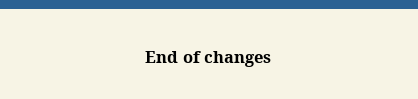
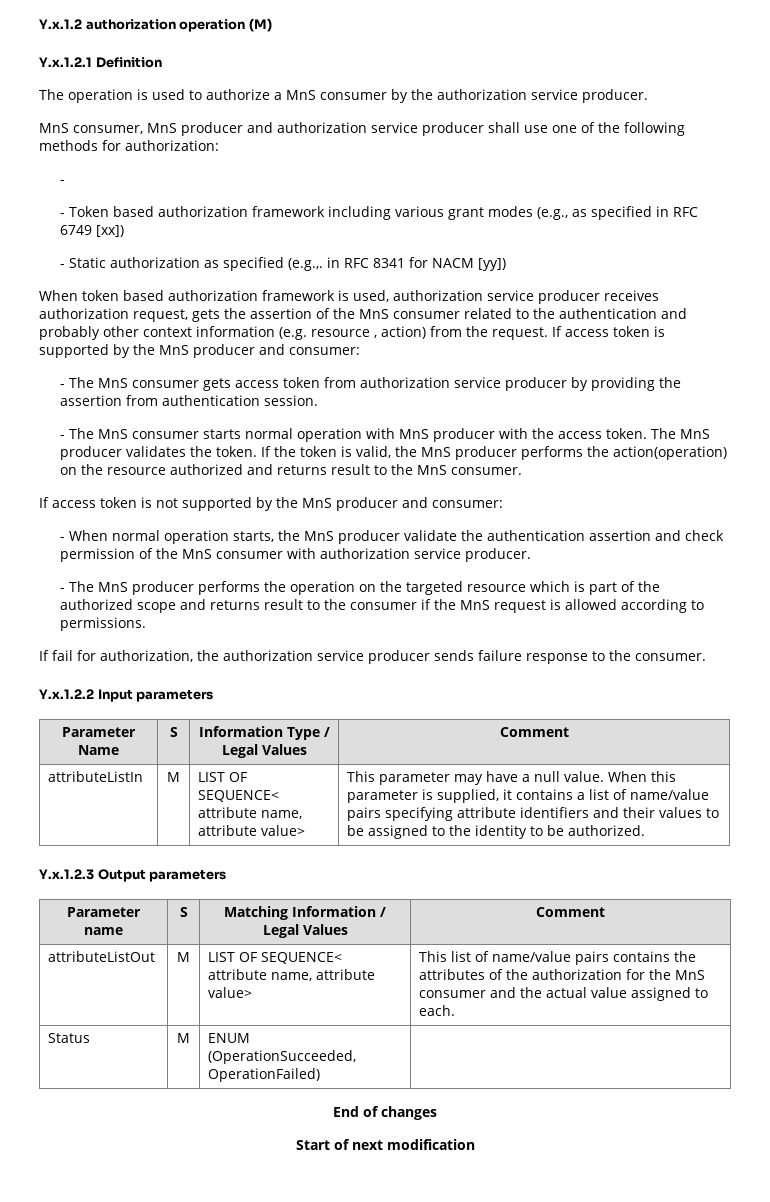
(145, 57) none -> [39,18,272,32] [39,57,162,68] [39,89,648,103] [39,122,685,136] [39,140,219,151] [59,180,65,184] [59,206,698,220] [59,225,124,237] [59,257,506,271] [39,290,659,304] [39,308,687,322] [39,326,665,340] [39,344,360,358] [59,377,681,391] [59,395,318,406] [59,428,710,442] [59,446,727,460] [59,464,522,475] [39,497,503,511] [59,530,724,544] [59,548,531,562] [59,581,660,595] [59,599,704,613] [59,617,146,631] [39,650,706,664] [39,689,214,702] [62,727,136,737] [78,745,119,755] [169,727,178,737] [198,726,330,740] [221,744,307,758] [499,727,569,737] [48,771,144,782] [167,772,180,782] [198,772,248,782] [198,790,280,802] [198,807,303,819] [198,825,306,836] [347,771,677,785] [347,789,710,803] [347,807,720,821] [347,825,646,839] [39,869,227,882] [67,907,141,917] [84,927,123,935] [179,907,188,917] [224,906,387,920] [262,924,348,938] [536,907,605,917] [48,951,156,962] [177,952,190,962] [208,952,343,964] [208,969,376,981] [208,987,253,998] [419,951,697,965] [419,969,706,980] [419,987,709,1001] [419,1005,456,1016] [48,1033,91,1043] [177,1033,190,1043] [208,1033,251,1043] [208,1050,357,1064] [208,1068,321,1082] Y.x.1.2 authorization operation (M) // Y.x.1.2.1 Definition // The operation is used to authorize a MnS consumer by the authorization service producer. // MnS consumer, MnS producer and authorization service producer shall use one of the following methods for authorization: // - // - Token based authorization framework including various grant modes (e.g., as specified in RFC 6749 [xx]) // - Static authorization as specified (e.g.,. in RFC 8341 for NACM [yy]) // When token based authorization framework is used, authorization service producer receives authorization request, gets the assertion of the MnS consumer related to the authentication and probably other context information (e.g. resource , action) from the request. If access token is supported by the MnS producer and consumer: // - The MnS consumer gets access token from authorization service producer by providing the assertion from authentication session. // - The MnS consumer starts normal operation with MnS producer with the access token. The MnS producer validates the token. If the token is valid, the MnS producer performs the action(operation) on the resource authorized and returns result to the MnS consumer. // If access token is not supported by the MnS producer and consumer: // - When normal operation starts, the MnS producer validate the authentication assertion and check permission of the MnS consumer with authorization service producer. // - The MnS producer performs the operation on the targeted resource which is part of the authorized scope and returns result to the consumer if the MnS request is allowed according to permissions. // If fail for authorization, the authorization service producer sends failure response to the consumer. // Y.x.1.2.2 Input parameters // Parameter Name | S | Information Type / Legal Values | Comment // attributeListIn | M | LIST OF SEQUENCE< attribute name, attribute value> | This parameter may have a null value. When this parameter is supplied, it contains a list of name/value pairs specifying attribute identifiers and their values to be assigned to the identity to be authorized. // Y.x.1.2.3 Output parameters // Parameter name | S | Matching Information / Legal Values | Comment // attributeListOut | M | LIST OF SEQUENCE< attribute name, attribute value> | This list of name/value pairs contains the attributes of the authorization for the MnS consumer and the actual value assigned to each. // Status | M | ENUM (OperationSucceeded, OperationFailed) | //
(271, 59) none -> [295,1139,475,1150] // Start of next modification

